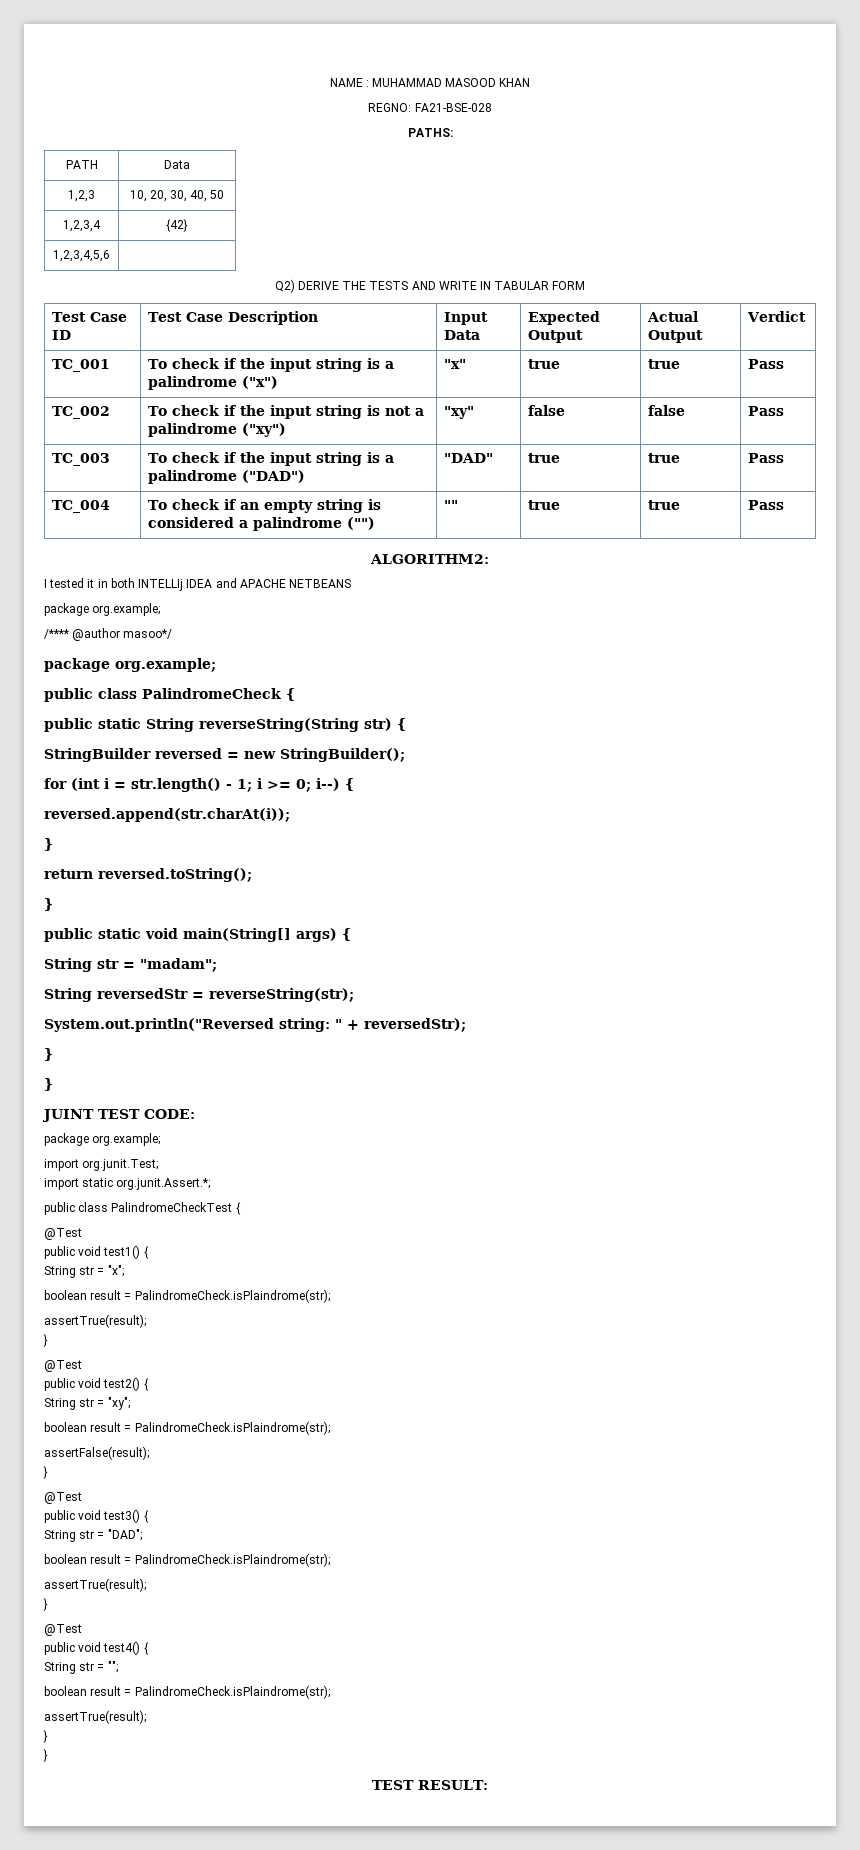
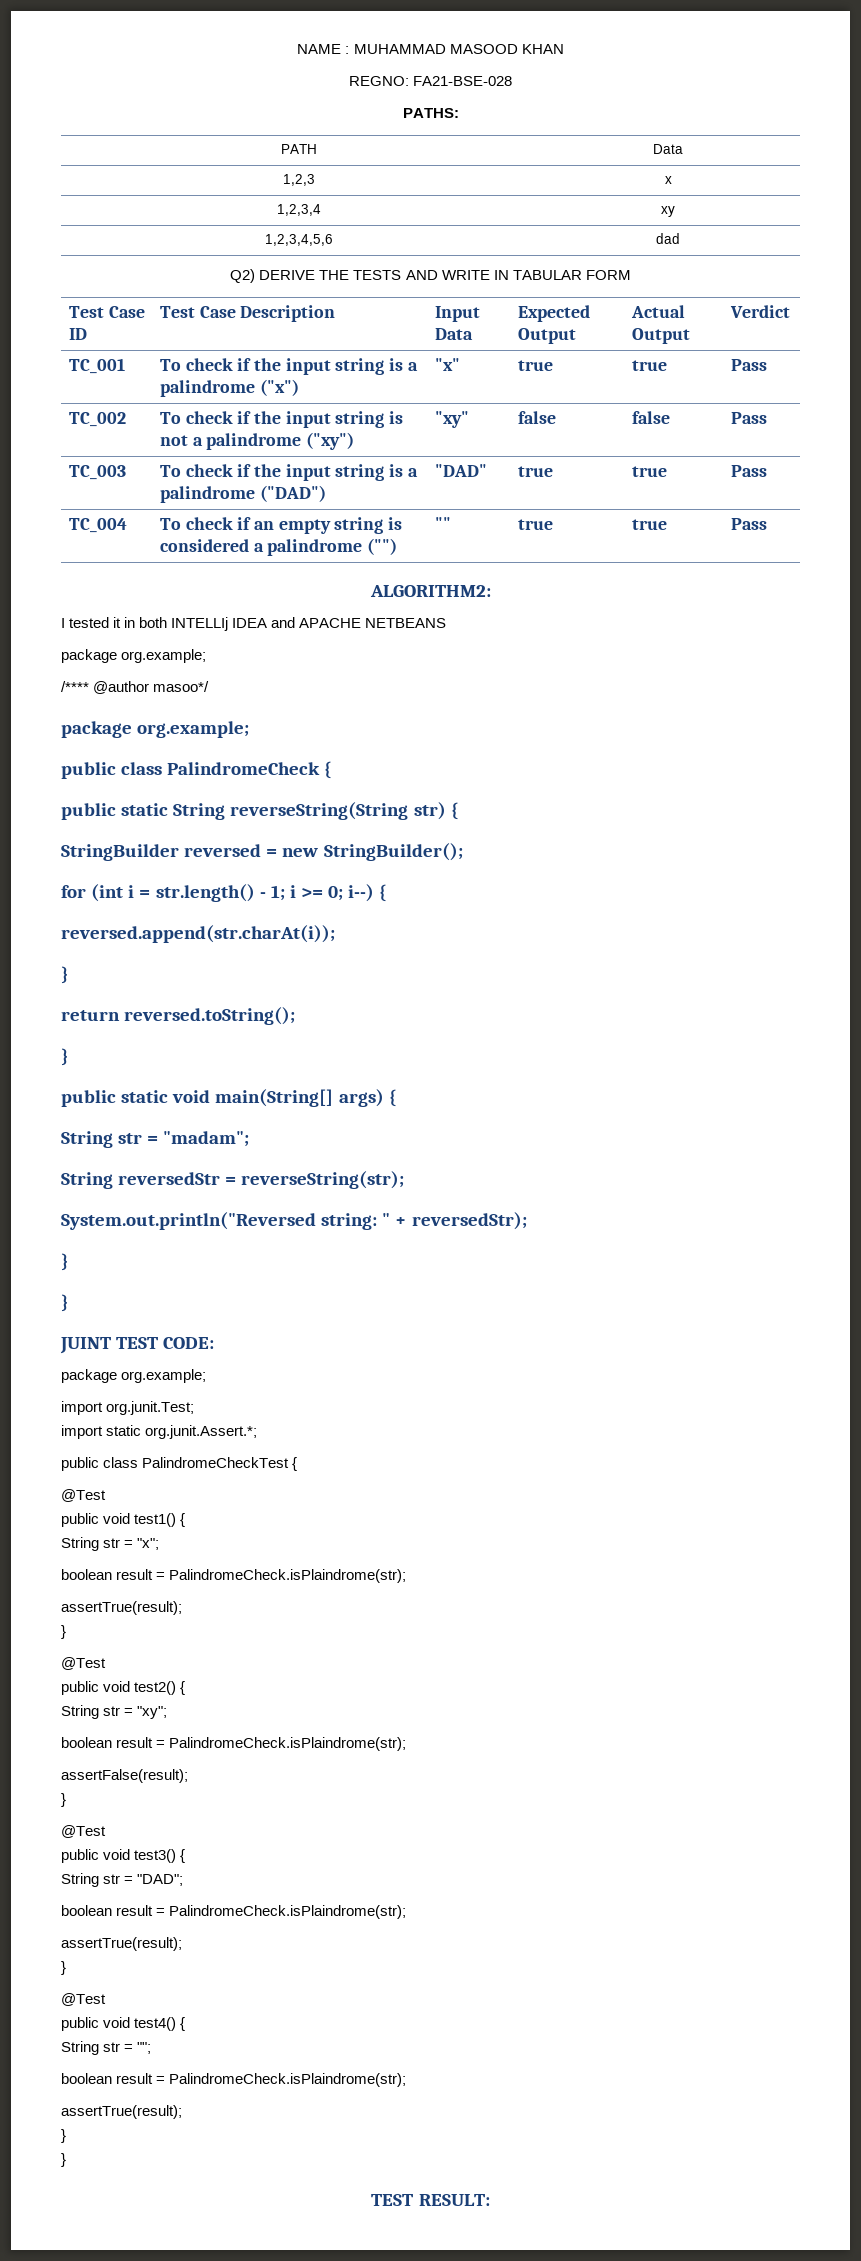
[129,190,225,202] 10, 20, 30, 40, 50 -> [664,176,672,184] x
[166,219,188,232] {42} -> [661,206,675,217] xy
(110, 256) none -> [656,233,680,244] dad

